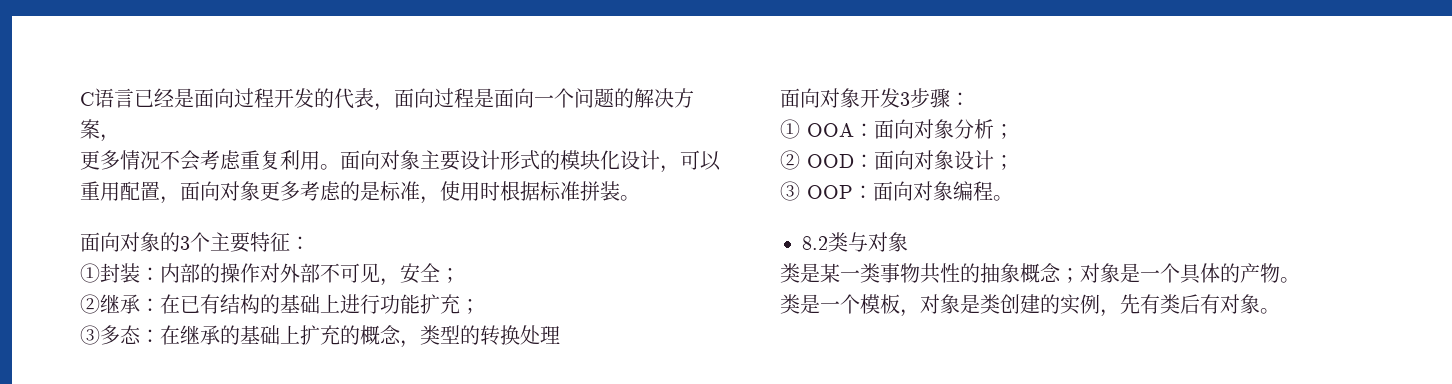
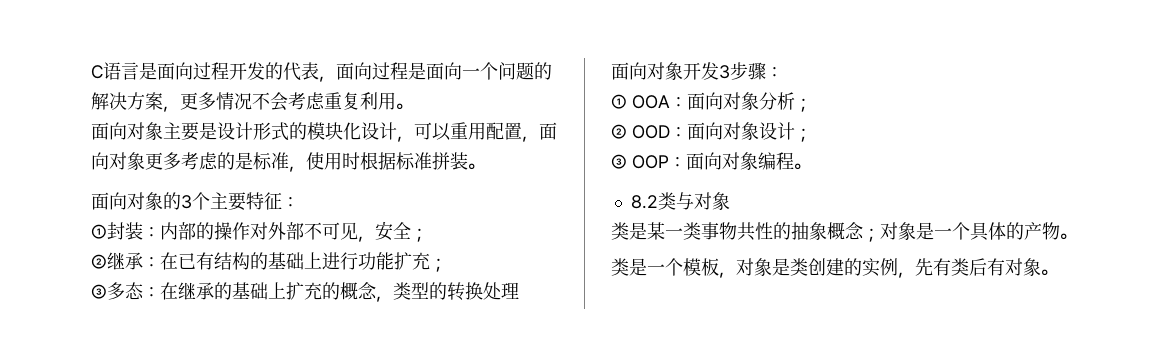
[134,88,174,107] 已经 -> (139, 71) none
(120, 138) // -> (180, 109) none
(340, 167) none -> (413, 106) //
(460, 160) none -> [199,122,217,140] 是

